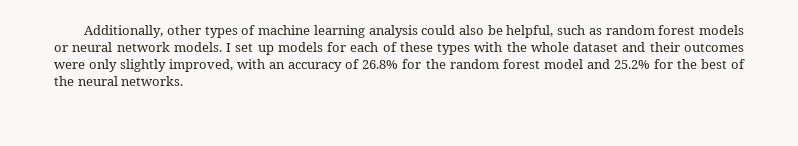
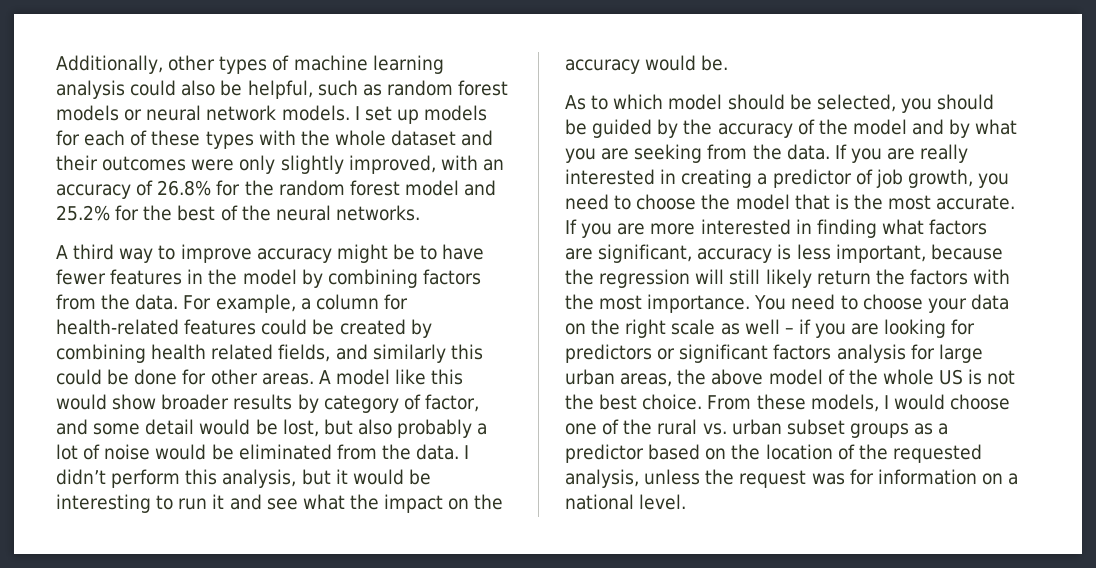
(184, 81) none -> [56,244,485,263] [56,269,481,288] [56,294,408,313] [56,319,432,338] [56,344,483,363] [56,369,464,385] [56,394,479,413] [56,419,488,438] [56,444,470,460] [56,469,431,488] [56,494,504,513] [565,55,729,74] [565,94,995,113] [565,119,1018,138] [565,144,969,163] [565,169,1010,188] [565,194,1016,210] [565,219,988,238] [565,244,1003,263] [565,269,1011,288] [565,294,1010,313] [565,319,976,338] [565,344,983,363] [565,369,1016,387] [565,394,1011,412] [565,419,949,438] [565,444,982,463] [565,469,1019,488] [565,494,687,510] // A third way to improve accuracy might be to have fewer features in the model by combining factors from the data. For example, a column for health-related features could be created by combining health related fields, and similarly this could be done for other areas. A model like this would show broader results by category of factor, and some detail would be lost, but also probably a lot of noise would be eliminated from the data. I didn’t perform this analysis, but it would be interesting to run it and see what the impact on the accuracy would be. // As to which model should be selected, you should be guided by the accuracy of the model and by what you are seeking from the data. If you are really interested in creating a predictor of job growth, you need to choose the model that is the most accurate. If you are more interested in finding what factors are significant, accuracy is less important, because the regression will still likely return the factors with the most importance. You need to choose your data on the right scale as well – if you are looking for predictors or significant factors analysis for large urban areas, the above model of the whole US is not the best choice. From these models, I would choose one of the rural vs. urban subset groups as a predictor based on the location of the requested analysis, unless the request was for information on a national level.

